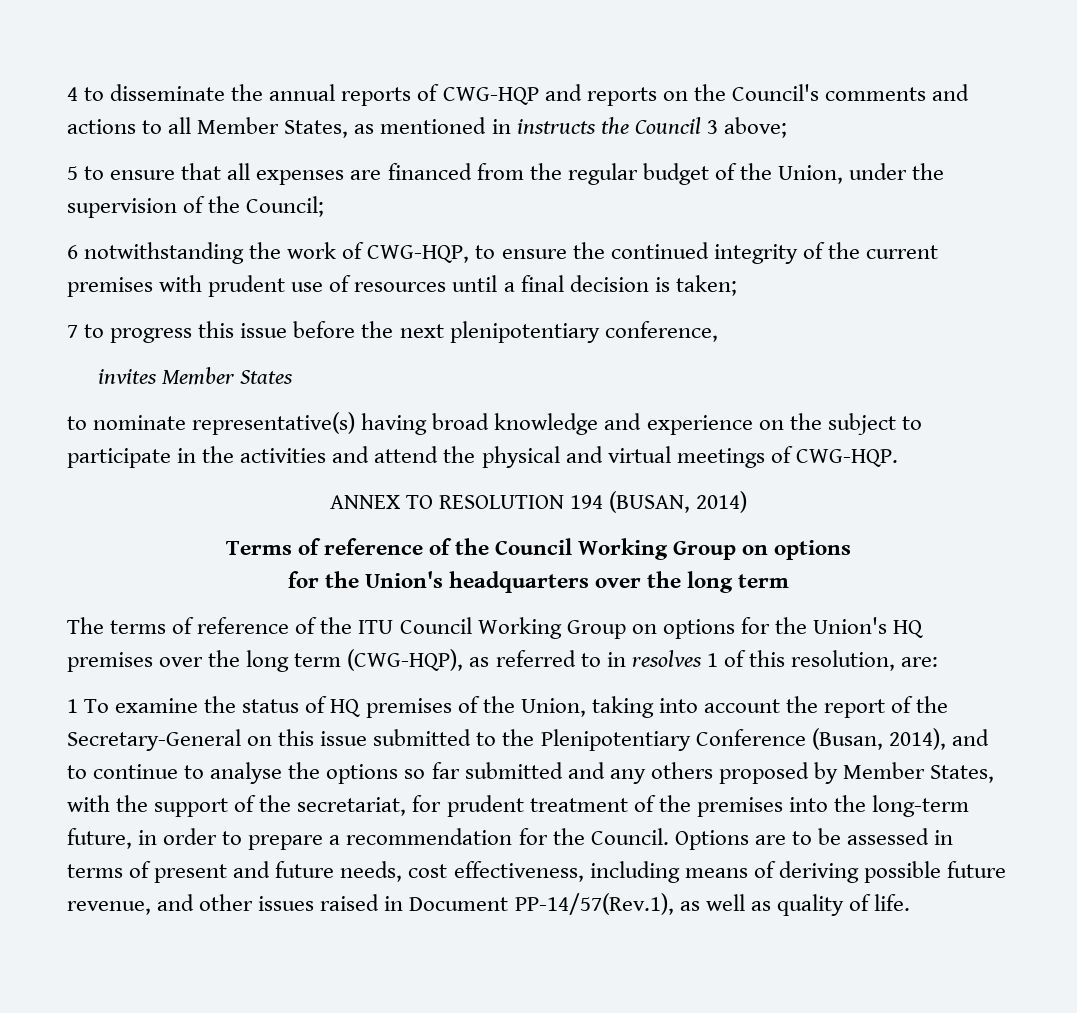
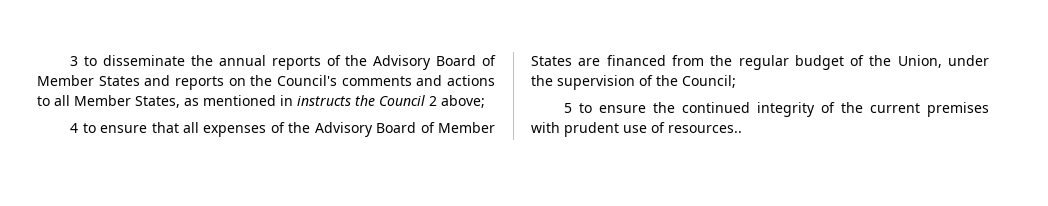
[67,87,78,101] 4 -> [70,56,79,66] 3
[442,87,539,105] CWG-HQP -> [345,55,496,70] [37,75,140,86] the Advisory Board of Member States
[706,120,718,134] 3 -> [429,96,437,106] 2
[67,166,78,180] 5 -> [70,123,79,133] 4
(345, 177) none -> [270,122,495,137] [531,56,572,66] of the Advisory Board of Member States
[67,242,470,264] 6 notwithstanding the work of CWG-HQP, -> [564,103,573,113] 5
[354,275,737,296] [67,321,718,343] [98,367,294,385] [67,412,922,435] [67,446,898,468] [329,491,748,513] [225,538,852,560] [287,571,790,593] [67,617,924,639] [67,649,939,672] [67,696,949,718] [67,728,989,751] [67,762,995,784] [67,795,970,817] [67,828,954,850] [67,861,1006,883] [67,893,910,916] resources until a final decision is taken; // 7 to progress this issue before the next plenipotentiary conference, // invites Member States // to nominate representative(s) having broad knowledge and experience on the subject to participate in the activities and attend the physical and virtual meetings of CWG-HQP. // ANNEX TO RESOLUTION 194 (BUSAN, 2014) // Terms of reference of the Council Working Group on options // for the Union's headquarters over the long term // The terms of reference of the ITU Council Working Group on options for the Union's HQ premises over the long term (CWG-HQP), as referred to in resolves 1 of this resolution, are: // 1 To examine the status of HQ premises of the Union, taking into account the report of the Secretary-General on this issue submitted to the Plenipotentiary Conference (Busan, 2014), and to continue to analyse the options so far submitted and any others proposed by Member States, with the support of the secretariat, for prudent treatment of the premises into the long-term future, in order to prepare a recommendation for the Council. Options are to be assessed in terms of present and future needs, cost effectiveness, including means of deriving possible future revenue, and other issues raised in Document PP-14/57(Rev.1), as well as quality of life. -> [668,125,742,133] resources..

